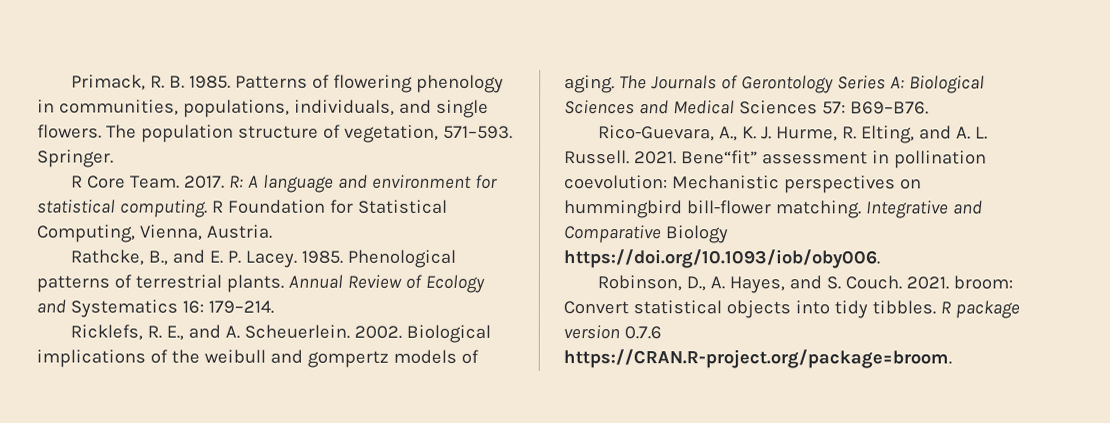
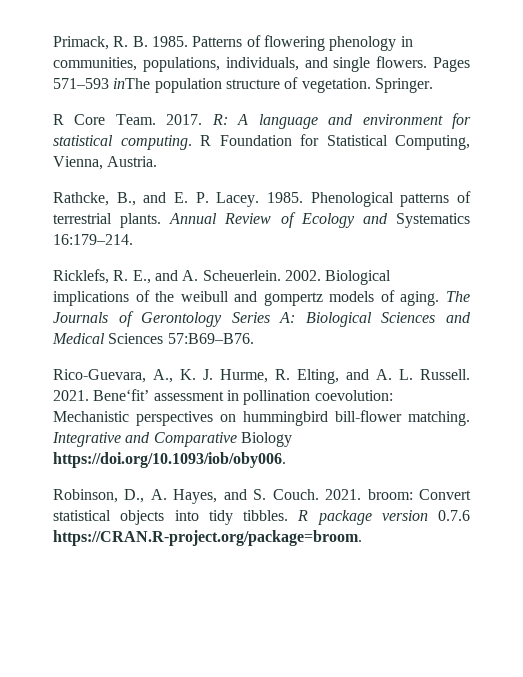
[105,124,137,139] The -> [432,57,470,72] [53,78,151,89] Pages 571–593 inThe
[343,124,513,143] vegetation, 571–593. -> [301,78,371,93] vegetation.
[181,300,274,314] 16: 179–214. -> [53,234,133,245] 16:179–214.
[821,101,929,115] 57: B69–B76. -> [167,333,254,344] 57:B69–B76.
[680,150,758,165] Bene“fit” -> [93,389,150,401] Bene‘fit’

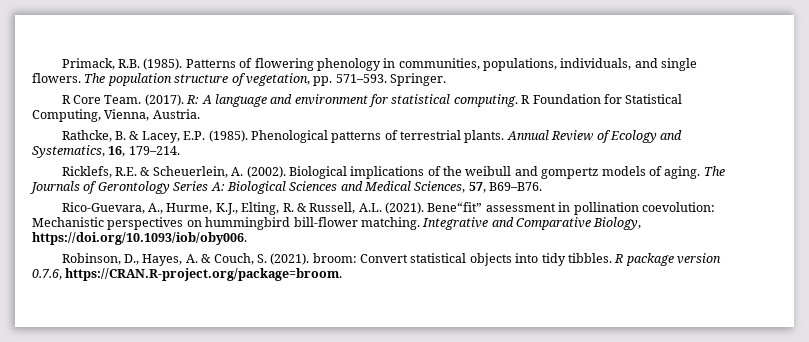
[113,36,188,47] R. B. 1985. -> [118,58,183,70] R.B. (1985).
[432,57,470,72] [53,77,371,93] Pages 571–593 inThe population structure of vegetation. -> [84,73,387,86] The population structure of vegetation, pp. 571–593.
[166,114,203,125] 2017. -> [144,94,184,106] (2017).
[116,192,303,207] B., and E. P. Lacey. 1985. -> [115,130,248,143] B. & Lacey, E.P. (1985).
[396,213,470,228] [53,234,133,245] [53,269,321,284] Systematics 16:179–214. // Ricklefs, R. E., and A. Scheuerlein. 2002. -> [32,145,180,158] [61,166,286,178] Systematics, 16, 179–214. // Ricklefs, R.E. & Scheuerlein, A. (2002).
[108,333,254,344] Sciences 57:B69–B76. -> [414,181,543,193] Sciences, 57, B69–B76.
[180,369,470,384] [53,389,150,401] K. J. Hurme, R. Elting, and A. L. Russell. 2021. Bene‘fit’ -> [166,202,483,215] Hurme, K.J., Elting, R. & Russell, A.L. (2021). Bene“fit”
[240,432,292,447] Biology -> [593,217,642,230] Biology,
[150,489,362,504] A. Hayes, and S. Couch. 2021. -> [142,253,310,266] Hayes, A. & Couch, S. (2021).
[438,510,470,521] 0.7.6 -> [32,269,62,280] 0.7.6,

